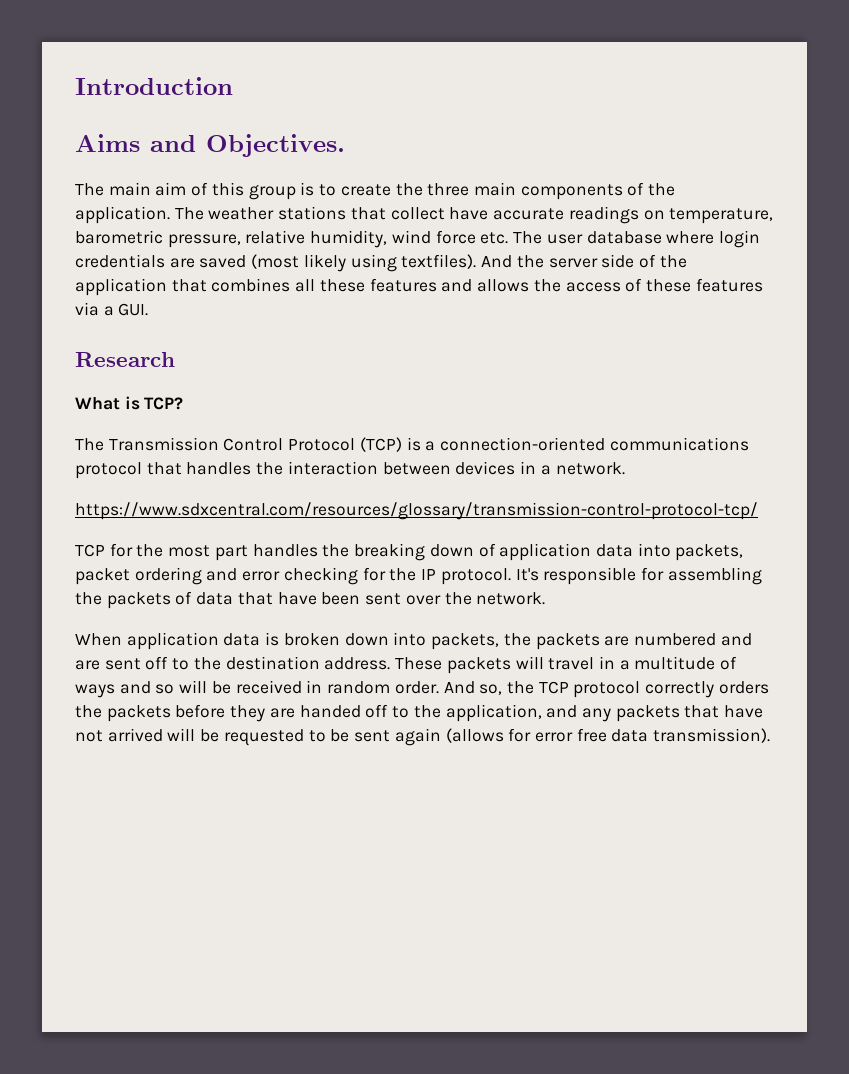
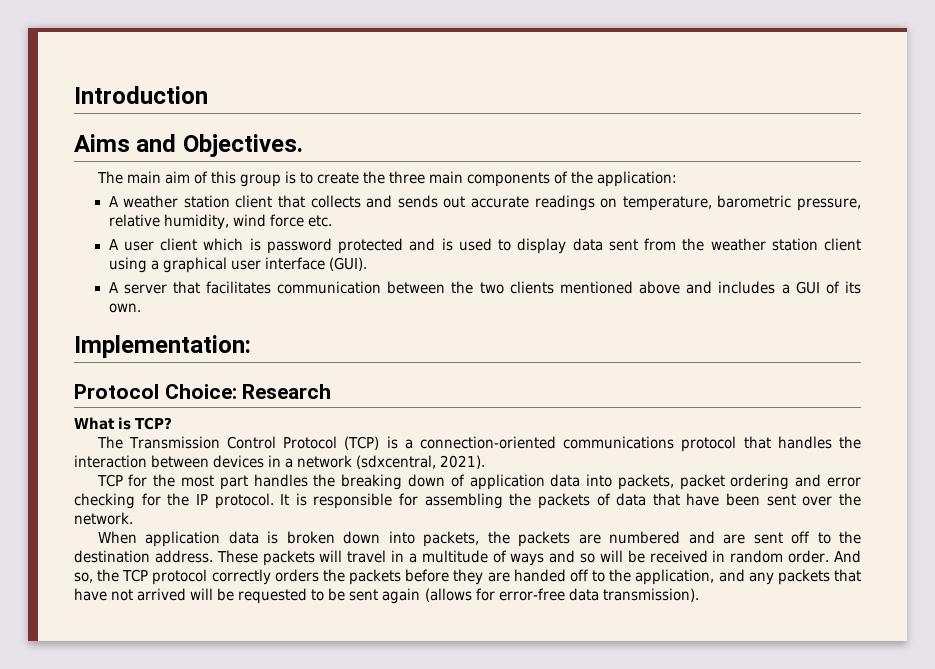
[75,206,489,224] application. The weather stations that collect have -> [597,171,678,187] [108,195,466,208] application: // A weather station client that collects and sends out
[513,230,760,248] [75,254,687,272] [75,278,763,296] [75,302,149,316] The user database where login credentials are saved (most likely using textfiles). And the server side of the application that combines all these features and allows the access of these features via a GUI. // -> [108,238,862,254] [108,257,367,273] [108,281,862,294] [108,303,141,313] [74,335,251,358] [74,384,237,399] // A user client which is password protected and is used to display data sent from the weather station client using a graphical user interface (GUI). // A server that facilitates communication between the two clients mentioned above and includes a GUI of its own. // Implementation: // Protocol Choice:
[555,462,625,475] [75,502,758,520] network. // https://www.sdxcentral.com/resources/glossary/transmission-control-protocol-tcp/ -> [297,455,486,469] network (sdxcentral, 2021).
[515,568,539,581] It's -> [280,493,307,506] It is
[534,728,607,742] error free -> [498,588,565,601] error-free

